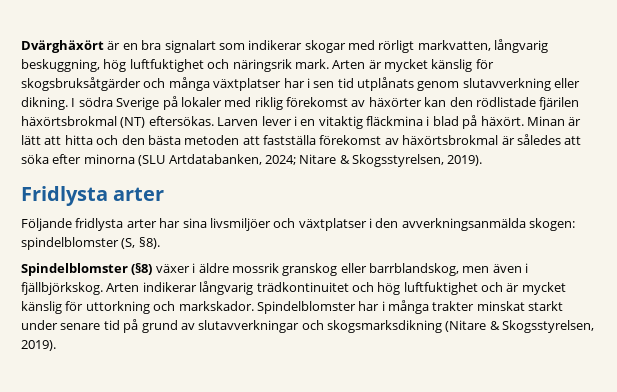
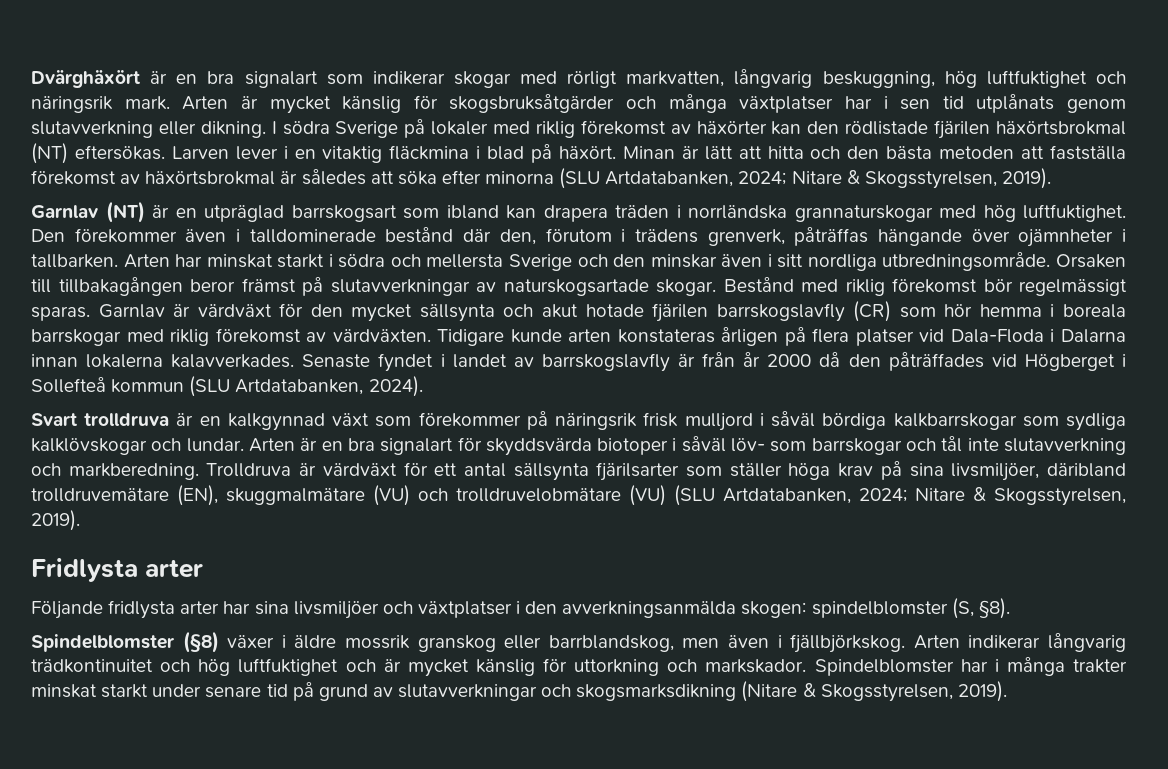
(483, 160) none -> [31,201,1126,223] [31,227,1126,247] [31,252,1126,271] [31,277,1127,296] [31,301,1126,322] [31,327,1126,346] [31,352,1126,372] [31,376,423,397] [31,411,1127,431] [31,436,1126,456] [31,461,1127,481] [31,485,1126,506] [31,510,80,531] // Garnlav (NT) är en utpräglad barrskogsart som ibland kan drapera träden i norrländska grannaturskogar med hög luftfuktighet. Den förekommer även i talldominerade bestånd där den, förutom i trädens grenverk, påträffas hängande över ojämnheter i tallbarken. Arten har minskat starkt i södra och mellersta Sverige och den minskar även i sitt nordliga utbredningsområde. Orsaken till tillbakagången beror främst på slutavverkningar av naturskogsartade skogar. Bestånd med riklig förekomst bör regelmässigt sparas. Garnlav är värdväxt för den mycket sällsynta och akut hotade fjärilen barrskogslavfly (CR) som hör hemma i boreala barrskogar med riklig förekomst av värdväxten. Tidigare kunde arten konstateras årligen på flera platser vid Dala-Floda i Dalarna innan lokalerna kalavverkades. Senaste fyndet i landet av barrskogslavfly är från år 2000 då den påträffades vid Högberget i Sollefteå kommun (SLU Artdatabanken, 2024). // Svart trolldruva är en kalkgynnad växt som förekommer på näringsrik frisk mulljord i såväl bördiga kalkbarrskogar som sydliga kalklövskogar och lundar. Arten är en bra signalart för skyddsvärda biotoper i såväl löv- som barrskogar och tål inte slutavverkning och markberedning. Trolldruva är värdväxt för ett antal sällsynta fjärilsarter som ställer höga krav på sina livsmiljöer, däribland trolldruvemätare (EN), skuggmalmätare (VU) och trolldruvelobmätare (VU) (SLU Artdatabanken, 2024; Nitare & Skogsstyrelsen, 2019).

